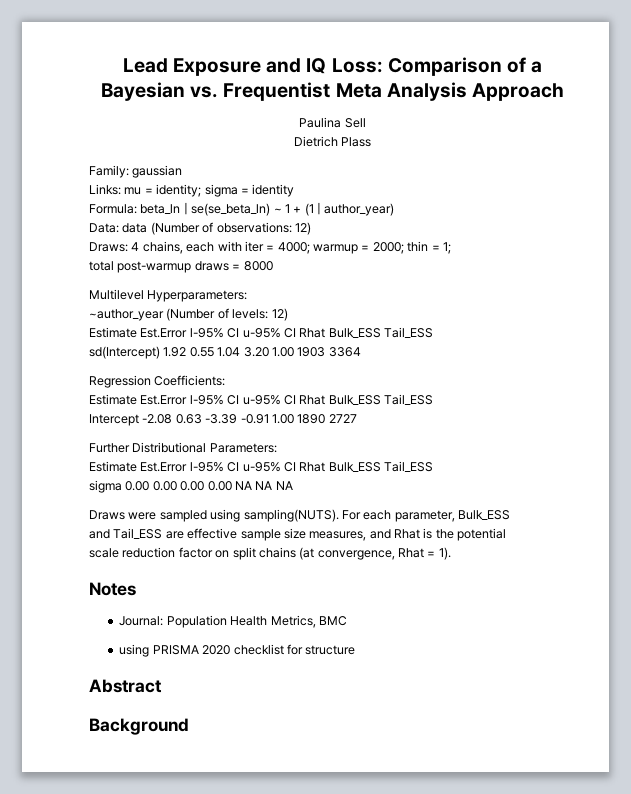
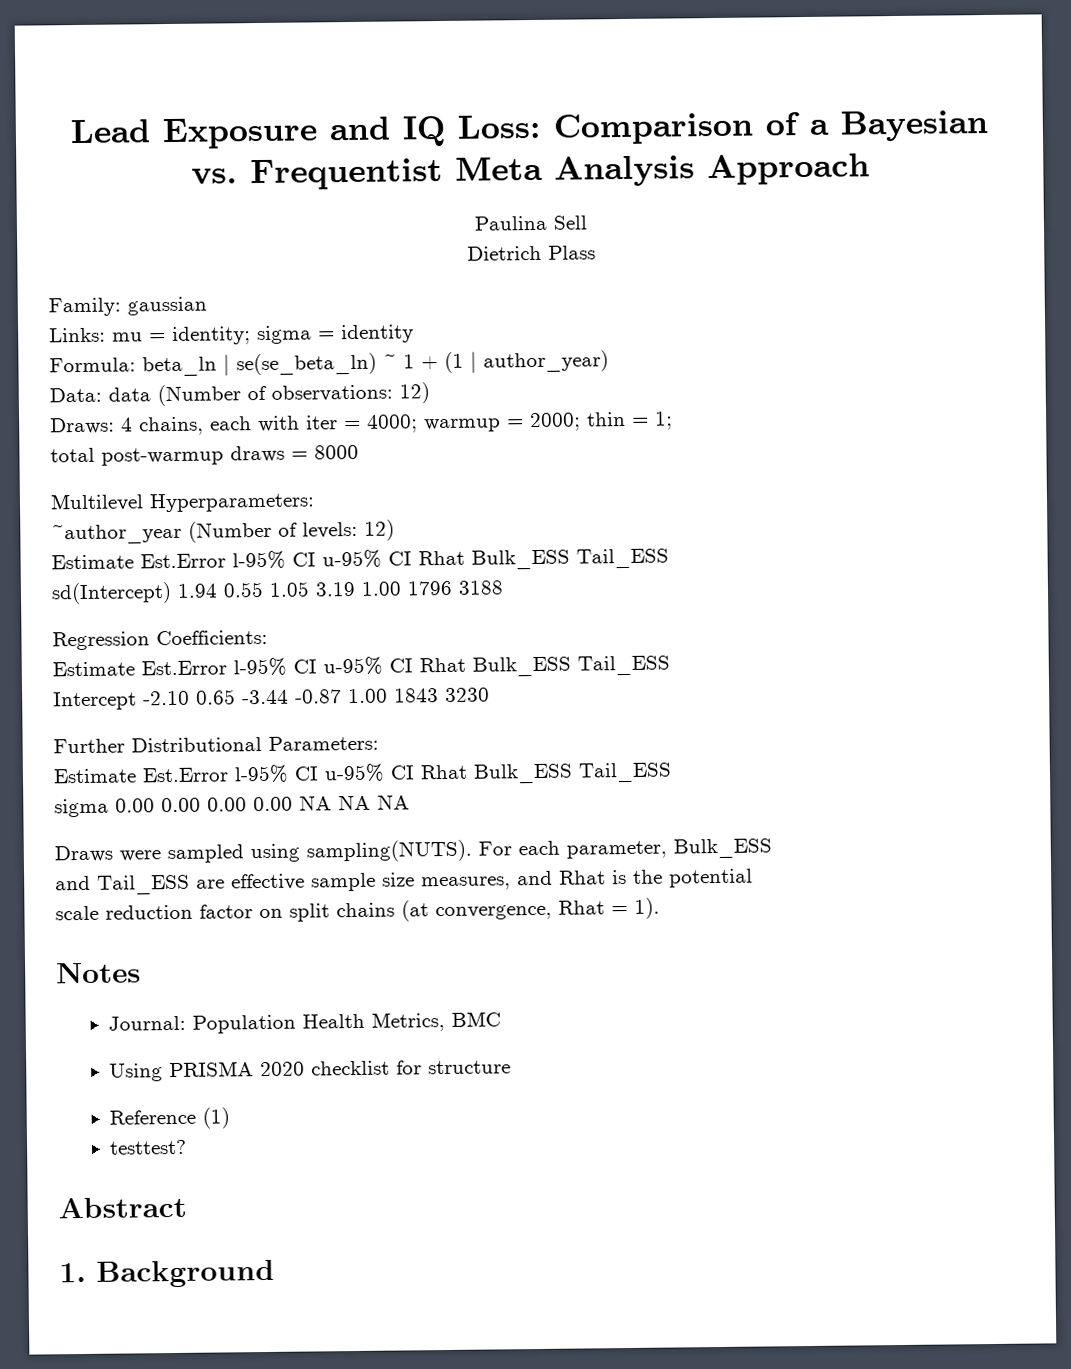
[163,347,361,357] 1.92 0.55 1.04 3.20 1.00 1903 3364 -> [177,580,504,598] 1.94 0.55 1.05 3.19 1.00 1796 3188
[142,414,357,424] -2.08 0.63 -3.39 -0.91 1.00 1890 2727 -> [143,687,490,706] -2.10 0.65 -3.44 -0.87 1.00 1843 3230
[119,644,150,657] using -> [108,1063,163,1082] Using
(356, 650) none -> [108,1107,230,1129] [108,1139,187,1155] // Reference (1) // testtest?
(162, 686) none -> [59,1262,86,1283] 1.

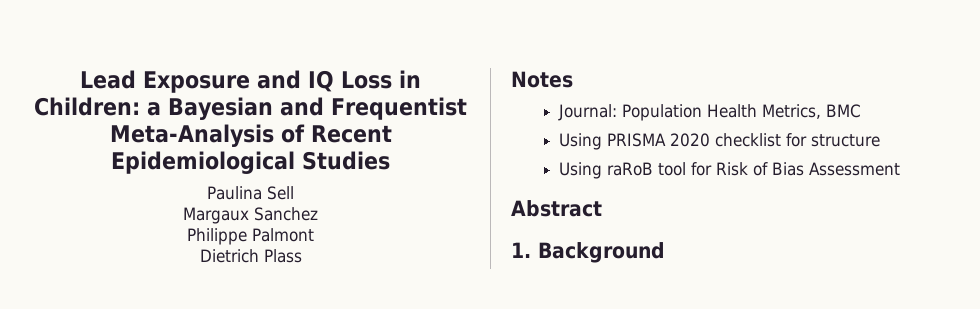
[457,109,989,145] [190,153,870,191] [473,215,587,231] [466,245,596,261] [48,296,207,317] [49,324,414,345] [49,350,609,377] [49,382,430,407] [50,411,673,436] [50,444,359,466] [50,492,315,513] [51,519,395,545] [51,548,669,570] [51,580,504,605] [52,629,268,651] [52,655,670,677] [53,687,490,711] [53,735,379,754] [53,762,672,784] [54,794,410,818] [54,838,772,864] [55,868,753,895] [55,897,660,922] Loss: Comparison of a Bayesian vs. Frequentist Meta Analysis Approach // Paulina Sell // Dietrich Plass // Family: gaussian // Links: mu = identity; sigma = identity // Formula: beta_ln | se(se_beta_ln) ~ 1 + (1 | author_year) // Data: data (Number of observations: 12) // Draws: 4 chains, each with iter = 4000; warmup = 2000; thin = 1; // total post-warmup draws = 8000 // Multilevel Hyperparameters: // ~author_year (Number of levels: 12) // Estimate Est.Error l-95% CI u-95% CI Rhat Bulk_ESS Tail_ESS // sd(Intercept) 1.94 0.55 1.05 3.19 1.00 1796 3188 // Regression Coefficients: // Estimate Est.Error l-95% CI u-95% CI Rhat Bulk_ESS Tail_ESS // Intercept -2.10 0.65 -3.44 -0.87 1.00 1843 3230 // Further Distributional Parameters: // Estimate Est.Error l-95% CI u-95% CI Rhat Bulk_ESS Tail_ESS // sigma 0.00 0.00 0.00 0.00 NA NA NA // Draws were sampled using sampling(NUTS). For each parameter, Bulk_ESS // and Tail_ESS are effective sample size measures, and Rhat is the potential // scale reduction factor on split chains (at convergence, Rhat = 1). -> [341,70,421,89] [34,97,467,120] [109,124,392,147] [111,151,390,174] [207,186,294,200] [183,207,318,224] [187,228,314,245] [199,249,302,263] Loss in Children: a Bayesian and Frequentist Meta-Analysis of Recent Epidemiological Studies // Paulina Sell // Margaux Sanchez // Philippe Palmont // Dietrich Plass
[108,1107,230,1129] [108,1139,187,1155] Reference (1) // testtest? -> [558,162,900,179] Using raRoB tool for Risk of Bias Assessment

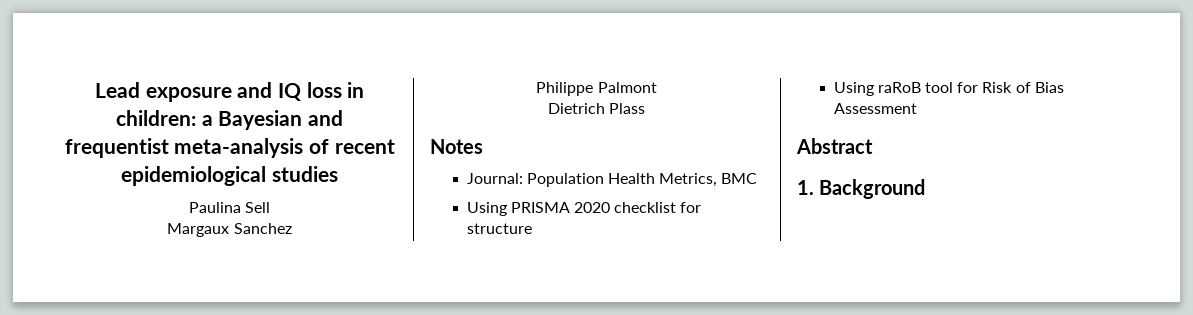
[143,71,250,93] Exposure -> [145,87,232,102] exposure
[341,70,421,89] [34,97,467,120] [109,124,392,147] [111,151,390,174] Loss in Children: a Bayesian and Frequentist Meta-Analysis of Recent Epidemiological Studies -> [306,82,365,98] [115,110,344,130] [64,138,395,158] [121,166,338,186] loss in children: a Bayesian and frequentist meta-analysis of recent epidemiological studies

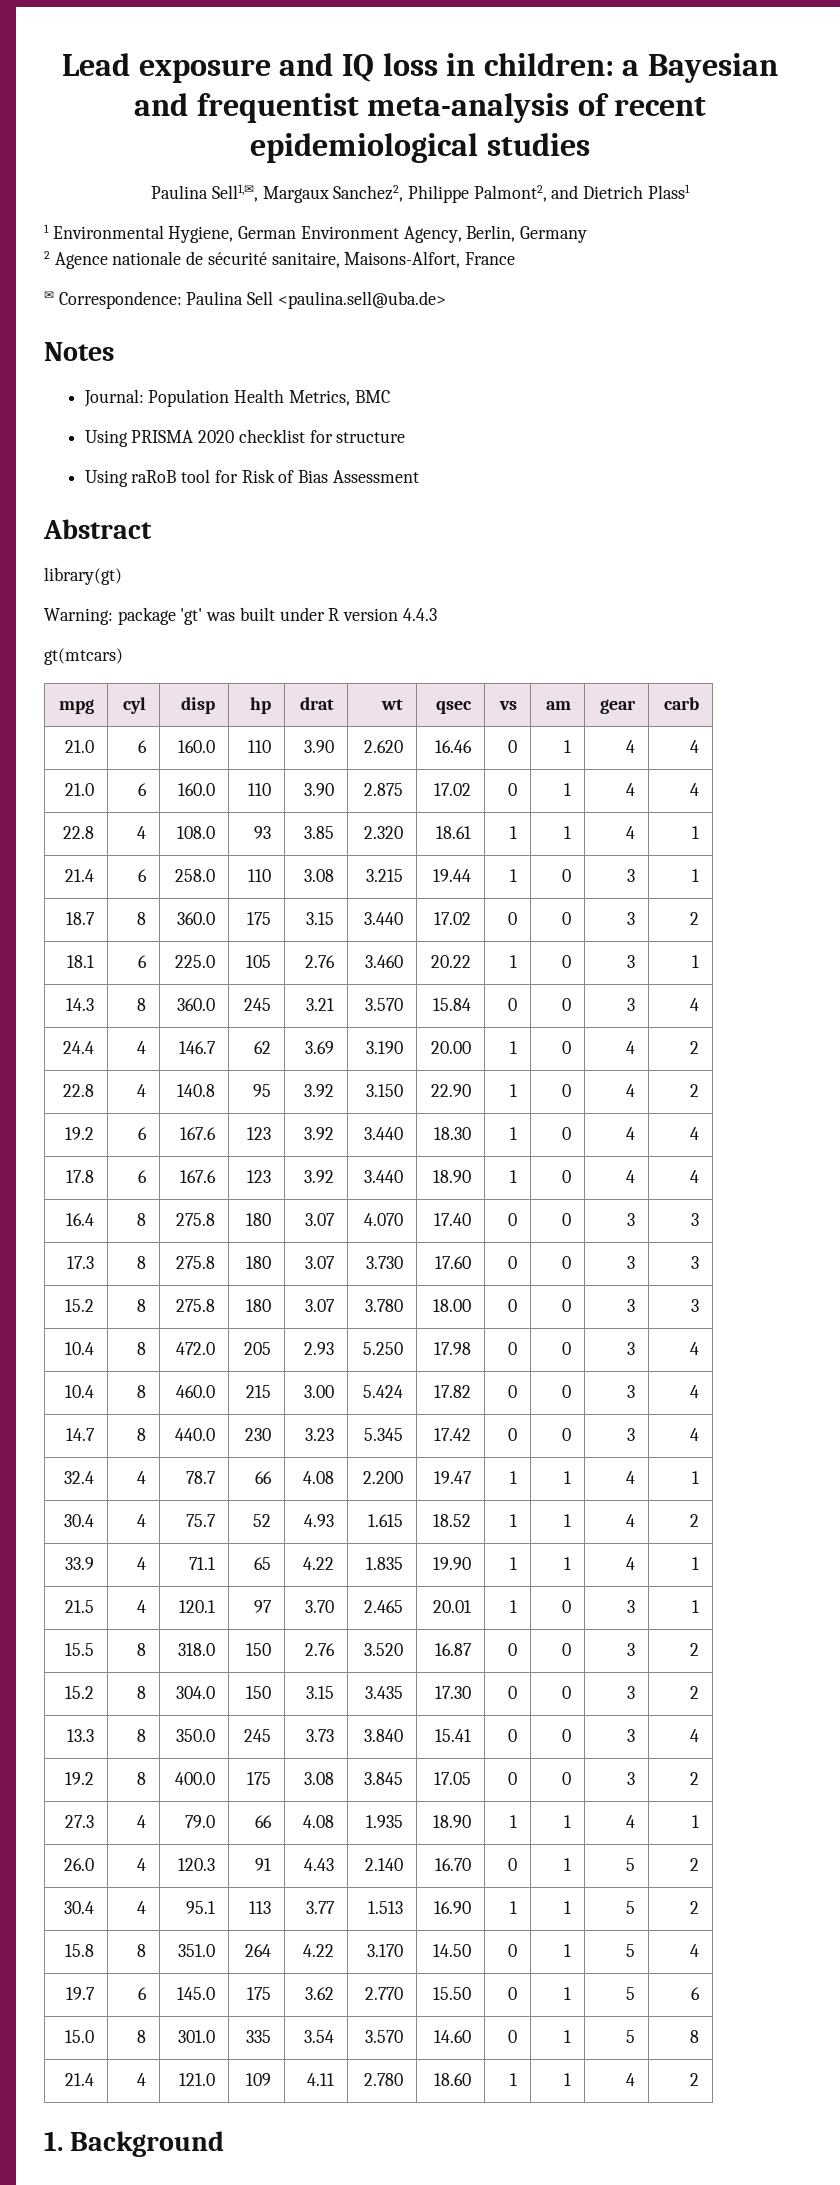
[245,202,271,213] [167,223,292,237] [536,82,657,96] [547,103,646,114] Sell // Margaux Sanchez // Philippe Palmont // Dietrich Plass -> [211,184,690,203] [44,224,588,243] [44,251,516,269] [44,291,446,309] Sell1,✉, Margaux Sanchez2, Philippe Palmont2, and Dietrich Plass1 // 1 Environmental Hygiene, German Environment Agency, Berlin, Germany // 2 Agence nationale de sécurité sanitaire, Maisons-Alfort, France // ✉ Correspondence: Paulina Sell <paulina.sell@uba.de>
(873, 146) none -> [44,567,122,585] [44,607,437,625] [44,648,123,665] [59,699,95,714] [123,697,147,714] [181,697,216,714] [250,697,272,714] [300,697,335,710] [381,699,404,710] [436,701,473,714] [499,701,518,710] [546,701,572,710] [600,699,637,714] [664,697,700,710] [65,740,95,753] [138,740,148,753] [178,740,216,753] [248,740,272,753] [304,740,335,753] [364,740,404,753] [435,740,473,753] [508,740,518,753] [564,740,572,753] [626,740,636,753] [690,740,700,753] [65,783,95,796] [138,783,148,796] [178,783,216,796] [248,783,272,796] [304,783,335,796] [364,783,404,796] [434,783,472,796] [508,783,518,796] [564,783,572,796] [626,783,636,796] [690,783,700,796] [63,826,95,839] [137,826,147,839] [177,826,216,839] [254,826,272,839] [304,826,335,839] [364,826,404,839] [436,826,472,839] [510,826,518,839] [564,826,572,839] [626,826,636,839] [692,826,700,839] [65,869,95,882] [138,869,148,882] [175,869,216,882] [248,869,272,882] [304,869,335,882] [366,869,404,882] [433,869,472,882] [510,869,518,882] [562,869,572,882] [627,869,636,882] [692,869,700,882] [66,912,96,925] [137,912,147,925] [177,912,216,925] [247,912,272,925] [306,912,335,925] [364,912,404,925] [434,912,472,925] [508,912,518,925] [562,912,572,925] [627,912,636,925] [690,912,700,925] [67,955,95,968] [138,955,148,968] [175,955,216,968] [246,955,272,968] [305,955,336,968] [365,955,404,968] [431,955,472,968] [510,955,518,968] [562,955,572,968] [627,955,636,968] [692,955,700,968] [66,998,95,1011] [137,998,147,1011] [177,998,216,1011] [244,998,272,1011] [306,998,335,1011] [365,998,404,1011] [433,998,472,1011] [508,998,518,1011] [562,998,572,1011] [627,998,636,1011] [690,998,700,1011] [63,1041,95,1054] [137,1041,147,1054] [179,1041,217,1054] [254,1041,272,1054] [305,1041,335,1054] [366,1041,404,1054] [431,1041,472,1054] [510,1041,518,1054] [562,1041,572,1054] [626,1041,636,1054] [690,1041,700,1054] [63,1084,95,1097] [137,1084,147,1097] [177,1084,216,1097] [253,1084,272,1097] [304,1084,335,1097] [366,1084,404,1097] [431,1084,472,1097] [510,1084,518,1097] [562,1084,572,1097] [626,1084,636,1097] [690,1084,700,1097] [65,1127,95,1140] [138,1127,148,1140] [180,1127,217,1140] [247,1127,272,1140] [304,1127,335,1140] [364,1127,404,1140] [434,1127,472,1140] [510,1127,518,1140] [562,1127,572,1140] [626,1127,636,1140] [690,1127,700,1140] [66,1170,95,1183] [138,1170,148,1183] [180,1170,217,1183] [247,1170,272,1183] [304,1170,335,1183] [364,1170,404,1183] [433,1170,472,1183] [510,1170,518,1183] [562,1170,572,1183] [626,1170,636,1183] [690,1170,700,1183] [66,1213,95,1226] [137,1213,147,1226] [176,1213,216,1226] [246,1213,272,1226] [305,1213,336,1226] [364,1213,404,1226] [434,1213,472,1226] [508,1213,518,1226] [562,1213,572,1226] [627,1213,636,1226] [691,1213,700,1226] [67,1256,95,1269] [137,1256,147,1269] [176,1256,216,1269] [246,1256,272,1269] [305,1256,336,1269] [366,1256,404,1269] [435,1256,472,1269] [508,1256,518,1269] [562,1256,572,1269] [627,1256,636,1269] [691,1256,700,1269] [65,1299,95,1312] [137,1299,147,1312] [176,1299,216,1312] [246,1299,272,1312] [305,1299,336,1312] [365,1299,404,1312] [433,1299,472,1312] [508,1299,518,1312] [562,1299,572,1312] [627,1299,636,1312] [691,1299,700,1312] [65,1342,95,1355] [137,1342,147,1355] [176,1342,216,1355] [244,1342,272,1355] [304,1342,335,1355] [363,1342,404,1355] [434,1342,472,1355] [508,1342,518,1355] [562,1342,572,1355] [627,1342,636,1355] [690,1342,700,1355] [65,1385,95,1398] [137,1385,147,1398] [176,1385,216,1398] [246,1385,272,1398] [304,1385,335,1398] [363,1385,404,1398] [434,1385,472,1398] [508,1385,518,1398] [562,1385,572,1398] [627,1385,636,1398] [690,1385,700,1398] [66,1428,96,1441] [137,1428,147,1441] [175,1428,216,1441] [245,1428,272,1441] [305,1428,335,1441] [364,1428,404,1441] [434,1428,472,1441] [508,1428,518,1441] [562,1428,572,1441] [627,1428,636,1441] [690,1428,700,1441] [64,1471,95,1484] [137,1471,147,1484] [186,1471,217,1484] [255,1471,273,1484] [303,1471,335,1484] [363,1471,404,1484] [434,1471,473,1484] [510,1471,518,1484] [564,1471,572,1484] [626,1471,636,1484] [692,1471,700,1484] [64,1514,95,1527] [137,1514,147,1527] [186,1514,217,1527] [253,1514,272,1527] [304,1514,335,1527] [368,1514,404,1527] [433,1514,472,1527] [510,1514,518,1527] [564,1514,572,1527] [626,1514,636,1527] [690,1514,700,1527] [65,1557,95,1570] [137,1557,147,1570] [189,1557,216,1570] [254,1557,272,1570] [303,1557,335,1570] [366,1557,404,1570] [433,1557,472,1570] [510,1557,518,1570] [564,1557,572,1570] [626,1557,636,1570] [692,1557,700,1570] [65,1600,95,1613] [137,1600,147,1613] [179,1600,216,1613] [254,1600,273,1613] [305,1600,335,1613] [364,1600,404,1613] [433,1600,472,1613] [510,1600,518,1613] [562,1600,572,1613] [627,1600,636,1613] [692,1600,700,1613] [65,1643,95,1656] [137,1643,147,1656] [178,1643,216,1656] [246,1643,272,1656] [305,1643,336,1656] [364,1643,404,1656] [435,1643,473,1656] [508,1643,518,1656] [562,1643,572,1656] [627,1643,636,1656] [690,1643,700,1656] [65,1686,95,1699] [137,1686,147,1699] [176,1686,216,1699] [246,1686,272,1699] [306,1686,335,1699] [365,1686,404,1699] [435,1686,472,1699] [508,1686,518,1699] [562,1686,572,1699] [627,1686,636,1699] [690,1686,700,1699] [67,1729,95,1742] [137,1729,147,1742] [176,1729,216,1742] [244,1729,272,1742] [306,1729,335,1742] [364,1729,404,1742] [435,1729,472,1742] [508,1729,518,1742] [562,1729,572,1742] [627,1729,636,1742] [690,1729,700,1742] [65,1772,95,1785] [137,1772,147,1785] [175,1772,216,1785] [247,1772,272,1785] [304,1772,335,1785] [364,1772,404,1785] [434,1772,472,1785] [508,1772,518,1785] [562,1772,572,1785] [627,1772,636,1785] [690,1772,700,1785] [65,1815,95,1828] [137,1815,147,1828] [185,1815,216,1828] [255,1815,273,1828] [303,1815,335,1828] [366,1815,404,1828] [433,1815,472,1828] [510,1815,518,1828] [564,1815,572,1828] [626,1815,636,1828] [692,1815,700,1828] [64,1858,95,1871] [137,1858,147,1871] [178,1858,216,1871] [255,1858,272,1871] [304,1858,335,1871] [365,1858,404,1871] [435,1858,472,1871] [508,1858,518,1871] [564,1858,572,1871] [626,1858,636,1871] [690,1858,700,1871] [64,1901,95,1914] [137,1901,147,1914] [186,1901,216,1914] [249,1901,272,1914] [306,1901,336,1914] [368,1901,404,1914] [434,1901,472,1914] [510,1901,518,1914] [564,1901,572,1914] [626,1901,636,1914] [690,1901,700,1914] [65,1944,95,1957] [137,1944,147,1957] [178,1944,216,1957] [245,1944,272,1957] [303,1944,335,1957] [367,1944,404,1957] [433,1944,472,1957] [508,1944,518,1957] [564,1944,572,1957] [626,1944,636,1957] [690,1944,700,1957] [66,1987,96,2000] [138,1987,148,2000] [177,1987,216,2000] [247,1987,272,2000] [305,1987,335,2000] [365,1987,404,2000] [433,1987,472,2000] [508,1987,518,2000] [564,1987,572,2000] [626,1987,636,2000] [691,1987,701,2000] [65,2030,95,2043] [137,2030,147,2043] [178,2030,216,2043] [246,2030,272,2043] [304,2030,335,2043] [365,2030,404,2043] [434,2030,472,2043] [508,2030,518,2043] [564,2030,572,2043] [626,2030,636,2043] [690,2030,700,2043] [65,2073,95,2086] [137,2073,147,2086] [179,2073,216,2086] [246,2073,272,2086] [307,2073,335,2086] [364,2073,404,2086] [434,2073,472,2086] [510,2073,518,2086] [564,2073,572,2086] [626,2073,636,2086] [690,2073,700,2086] // library(gt) // Warning: package 'gt' was built under R version 4.4.3 // gt(mtcars) // mpg | cyl | disp | hp | drat | wt | qsec | vs | am | gear | carb // 21.0 | 6 | 160.0 | 110 | 3.90 | 2.620 | 16.46 | 0 | 1 | 4 | 4 // 21.0 | 6 | 160.0 | 110 | 3.90 | 2.875 | 17.02 | 0 | 1 | 4 | 4 // 22.8 | 4 | 108.0 | 93 | 3.85 | 2.320 | 18.61 | 1 | 1 | 4 | 1 // 21.4 | 6 | 258.0 | 110 | 3.08 | 3.215 | 19.44 | 1 | 0 | 3 | 1 // 18.7 | 8 | 360.0 | 175 | 3.15 | 3.440 | 17.02 | 0 | 0 | 3 | 2 // 18.1 | 6 | 225.0 | 105 | 2.76 | 3.460 | 20.22 | 1 | 0 | 3 | 1 // 14.3 | 8 | 360.0 | 245 | 3.21 | 3.570 | 15.84 | 0 | 0 | 3 | 4 // 24.4 | 4 | 146.7 | 62 | 3.69 | 3.190 | 20.00 | 1 | 0 | 4 | 2 // 22.8 | 4 | 140.8 | 95 | 3.92 | 3.150 | 22.90 | 1 | 0 | 4 | 2 // 19.2 | 6 | 167.6 | 123 | 3.92 | 3.440 | 18.30 | 1 | 0 | 4 | 4 // 17.8 | 6 | 167.6 | 123 | 3.92 | 3.440 | 18.90 | 1 | 0 | 4 | 4 // 16.4 | 8 | 275.8 | 180 | 3.07 | 4.070 | 17.40 | 0 | 0 | 3 | 3 // 17.3 | 8 | 275.8 | 180 | 3.07 | 3.730 | 17.60 | 0 | 0 | 3 | 3 // 15.2 | 8 | 275.8 | 180 | 3.07 | 3.780 | 18.00 | 0 | 0 | 3 | 3 // 10.4 | 8 | 472.0 | 205 | 2.93 | 5.250 | 17.98 | 0 | 0 | 3 | 4 // 10.4 | 8 | 460.0 | 215 | 3.00 | 5.424 | 17.82 | 0 | 0 | 3 | 4 // 14.7 | 8 | 440.0 | 230 | 3.23 | 5.345 | 17.42 | 0 | 0 | 3 | 4 // 32.4 | 4 | 78.7 | 66 | 4.08 | 2.200 | 19.47 | 1 | 1 | 4 | 1 // 30.4 | 4 | 75.7 | 52 | 4.93 | 1.615 | 18.52 | 1 | 1 | 4 | 2 // 33.9 | 4 | 71.1 | 65 | 4.22 | 1.835 | 19.90 | 1 | 1 | 4 | 1 // 21.5 | 4 | 120.1 | 97 | 3.70 | 2.465 | 20.01 | 1 | 0 | 3 | 1 // 15.5 | 8 | 318.0 | 150 | 2.76 | 3.520 | 16.87 | 0 | 0 | 3 | 2 // 15.2 | 8 | 304.0 | 150 | 3.15 | 3.435 | 17.30 | 0 | 0 | 3 | 2 // 13.3 | 8 | 350.0 | 245 | 3.73 | 3.840 | 15.41 | 0 | 0 | 3 | 4 // 19.2 | 8 | 400.0 | 175 | 3.08 | 3.845 | 17.05 | 0 | 0 | 3 | 2 // 27.3 | 4 | 79.0 | 66 | 4.08 | 1.935 | 18.90 | 1 | 1 | 4 | 1 // 26.0 | 4 | 120.3 | 91 | 4.43 | 2.140 | 16.70 | 0 | 1 | 5 | 2 // 30.4 | 4 | 95.1 | 113 | 3.77 | 1.513 | 16.90 | 1 | 1 | 5 | 2 // 15.8 | 8 | 351.0 | 264 | 4.22 | 3.170 | 14.50 | 0 | 1 | 5 | 4 // 19.7 | 6 | 145.0 | 175 | 3.62 | 2.770 | 15.50 | 0 | 1 | 5 | 6 // 15.0 | 8 | 301.0 | 335 | 3.54 | 3.570 | 14.60 | 0 | 1 | 5 | 8 // 21.4 | 4 | 121.0 | 109 | 4.11 | 2.780 | 18.60 | 1 | 1 | 4 | 2

